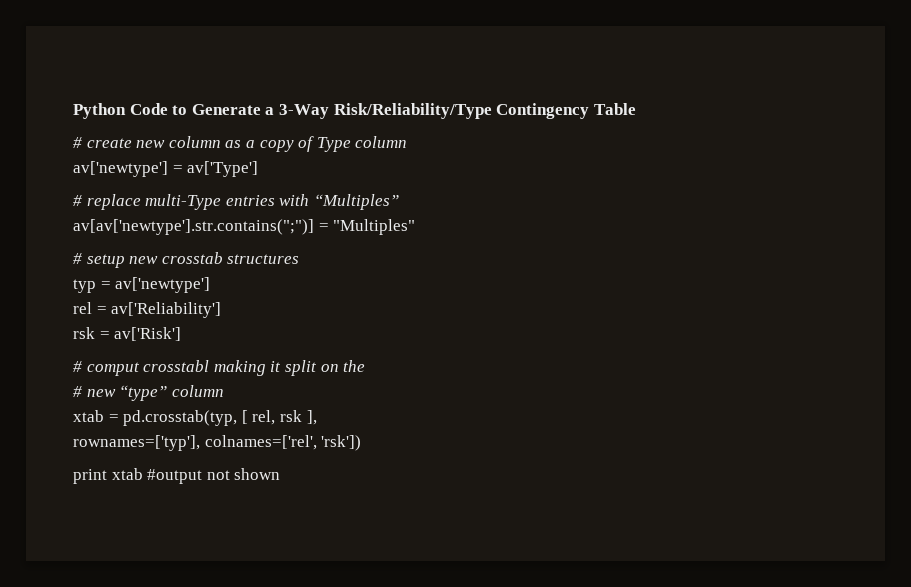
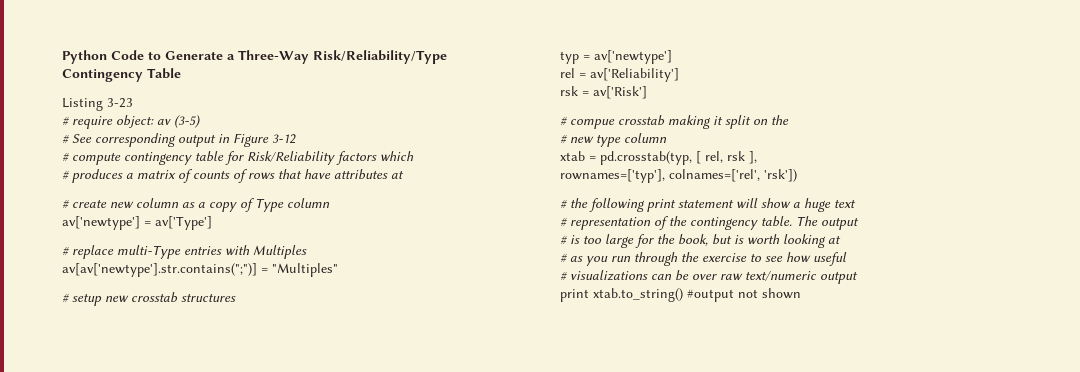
[278,104,329,119] 3-Way -> [238,50,309,64] Three-Way
(636, 109) none -> [62,98,133,111] [62,115,201,129] [62,133,296,147] [62,151,414,165] [62,169,404,183] // Listing 3-23 // # require object: av (3-5) // # See corresponding output in Figure 3-12 // # compute contingency table for Risk/Reliability factors which // # produces a matrix of counts of rows that have attributes at
[313,194,399,210] “Multiples” -> [253,245,307,259] Multiples
[86,360,210,376] comput crosstabl -> [570,115,665,129] compue crosstab
[119,385,168,401] “type” -> [596,135,621,147] type
[73,468,143,484] print xtab -> [560,198,856,212] [560,216,859,230] [560,234,841,248] [560,252,847,266] [560,270,858,284] [560,288,683,302] # the following print statement will show a huge text // # representation of the contingency table. The output // # is too large for the book, but is worth looking at // # as you run through the exercise to see how useful // # visualizations can be over raw text/numeric output // print xtab.to_string()

